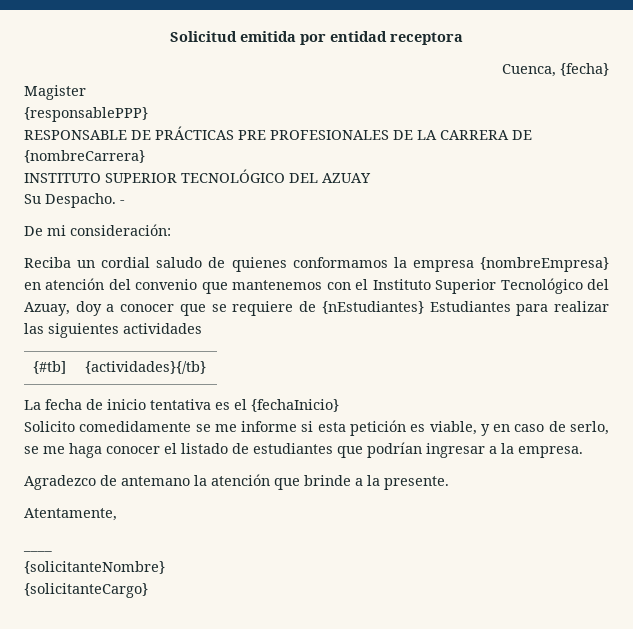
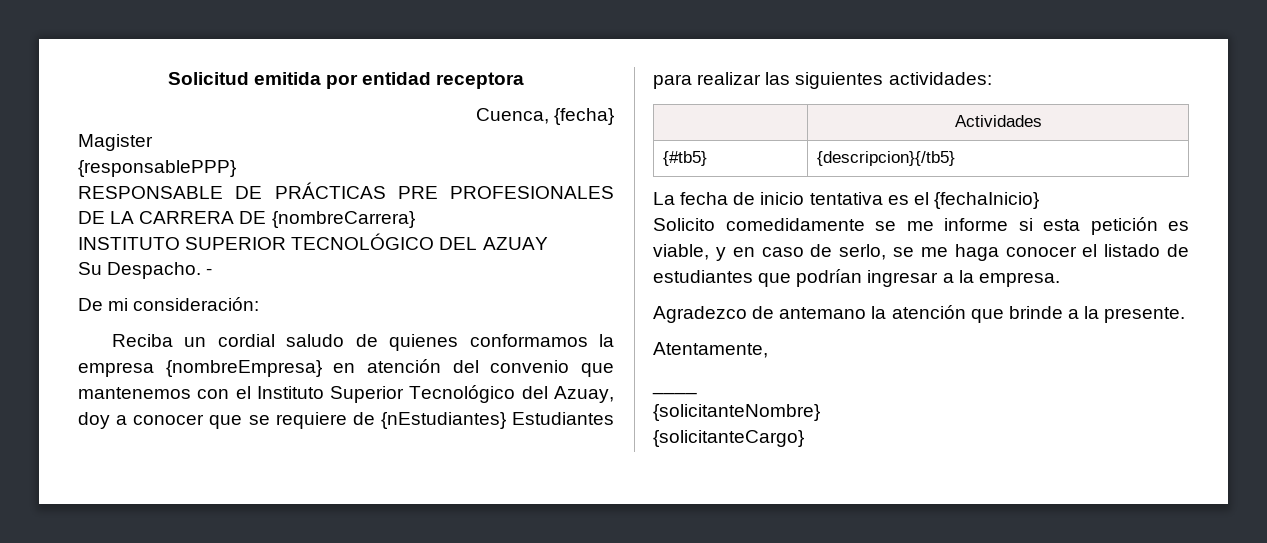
[123,323,202,334] [33,361,67,374] [85,361,207,374] actividades // {#tb] | {actividades}{/tb} -> [888,72,992,85] [954,115,1042,127] [662,151,707,166] [816,151,955,166] actividades: // | Actividades // {#tb5} | {descripcion}{/tb5}

